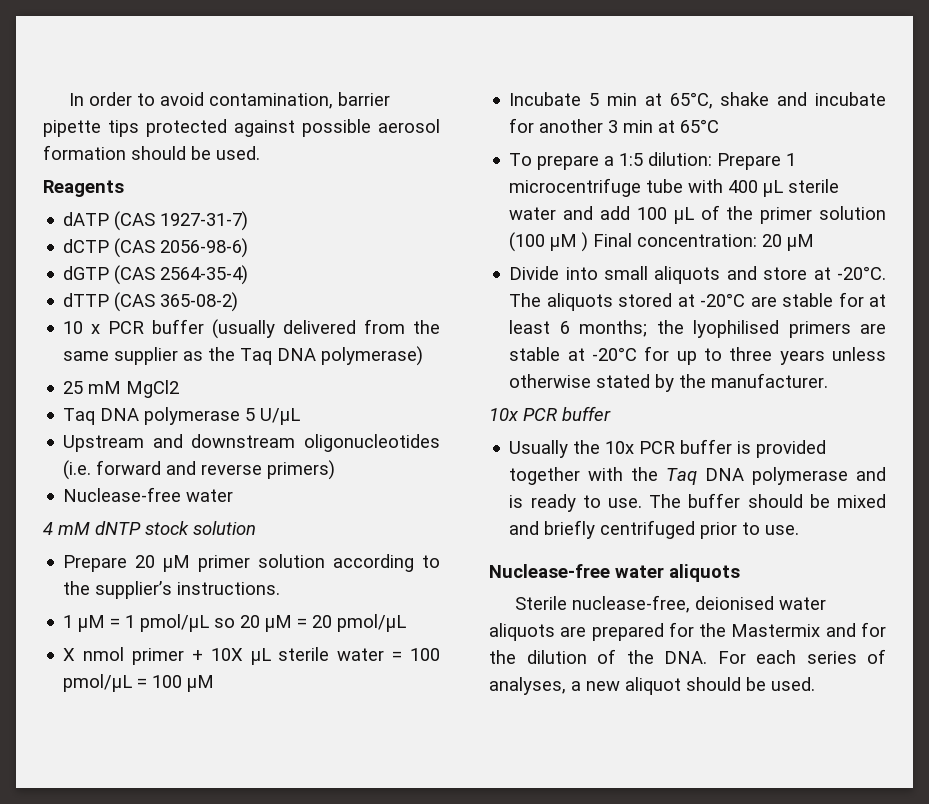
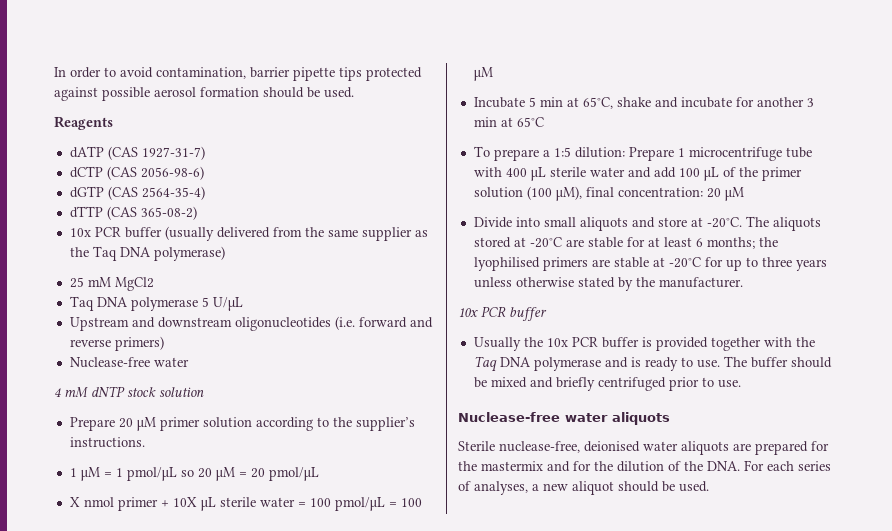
[63,321,101,334] 10 x -> [69,228,91,237] 10x
[550,232,633,252] μM ) Final -> [555,186,614,201] μM), final
[731,624,821,637] Mastermix -> [481,461,543,471] mastermix

